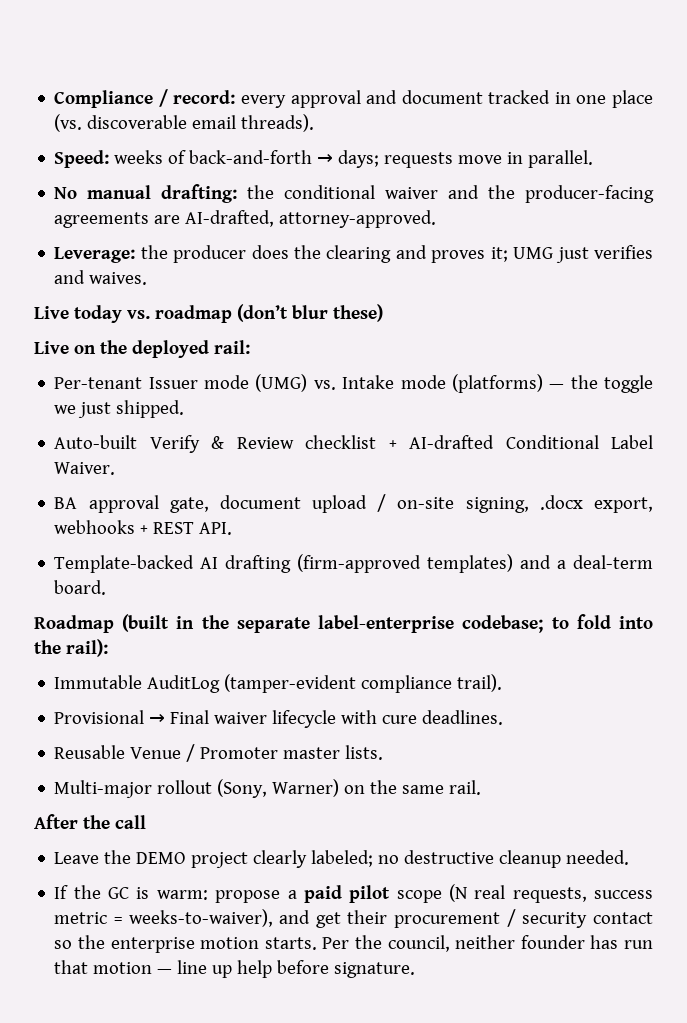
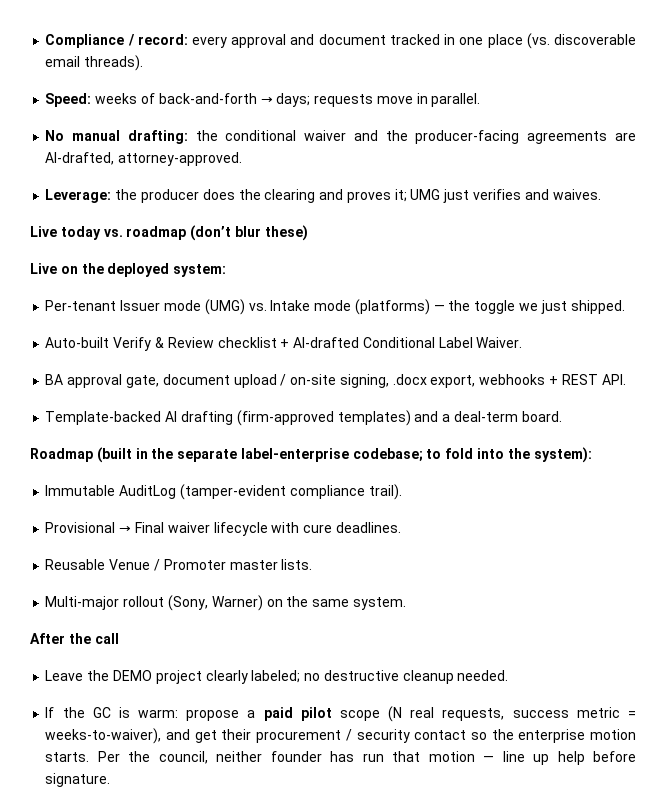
[213,340,250,354] rail: -> [173,264,227,277] system:
[65,639,108,657] rail): -> [533,447,592,463] system):
[449,780,482,795] rail. -> [352,597,406,610] system.

